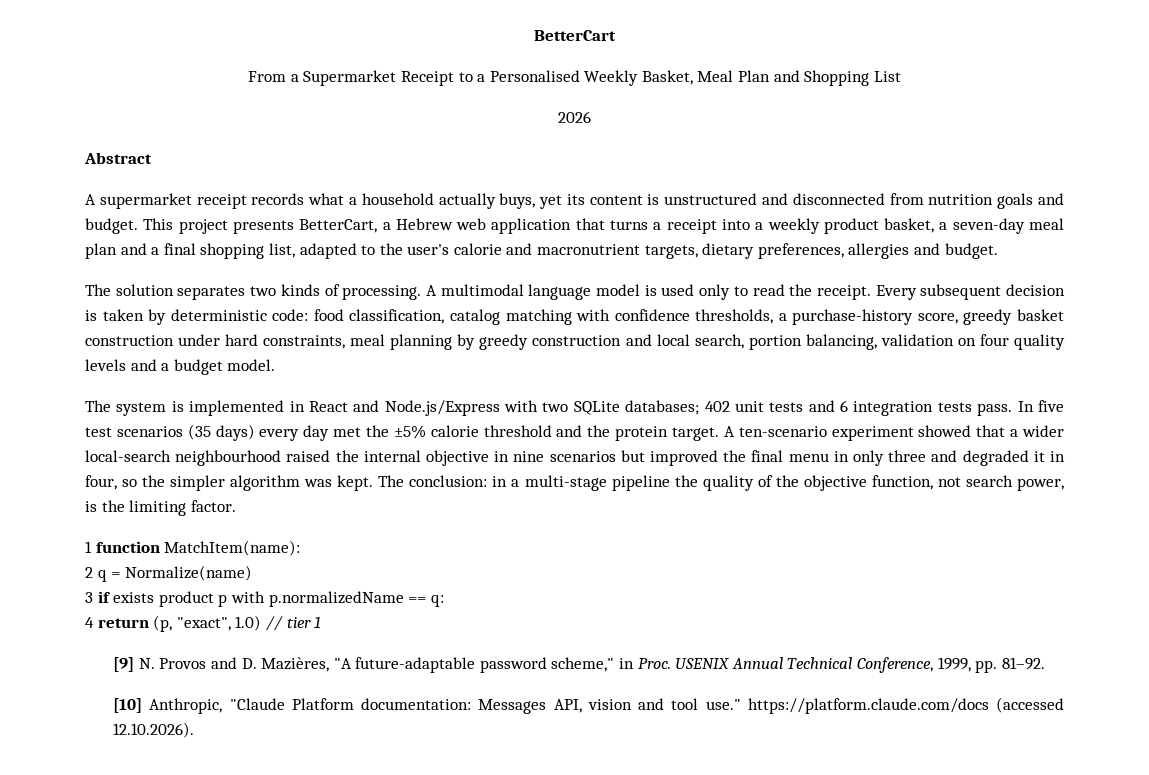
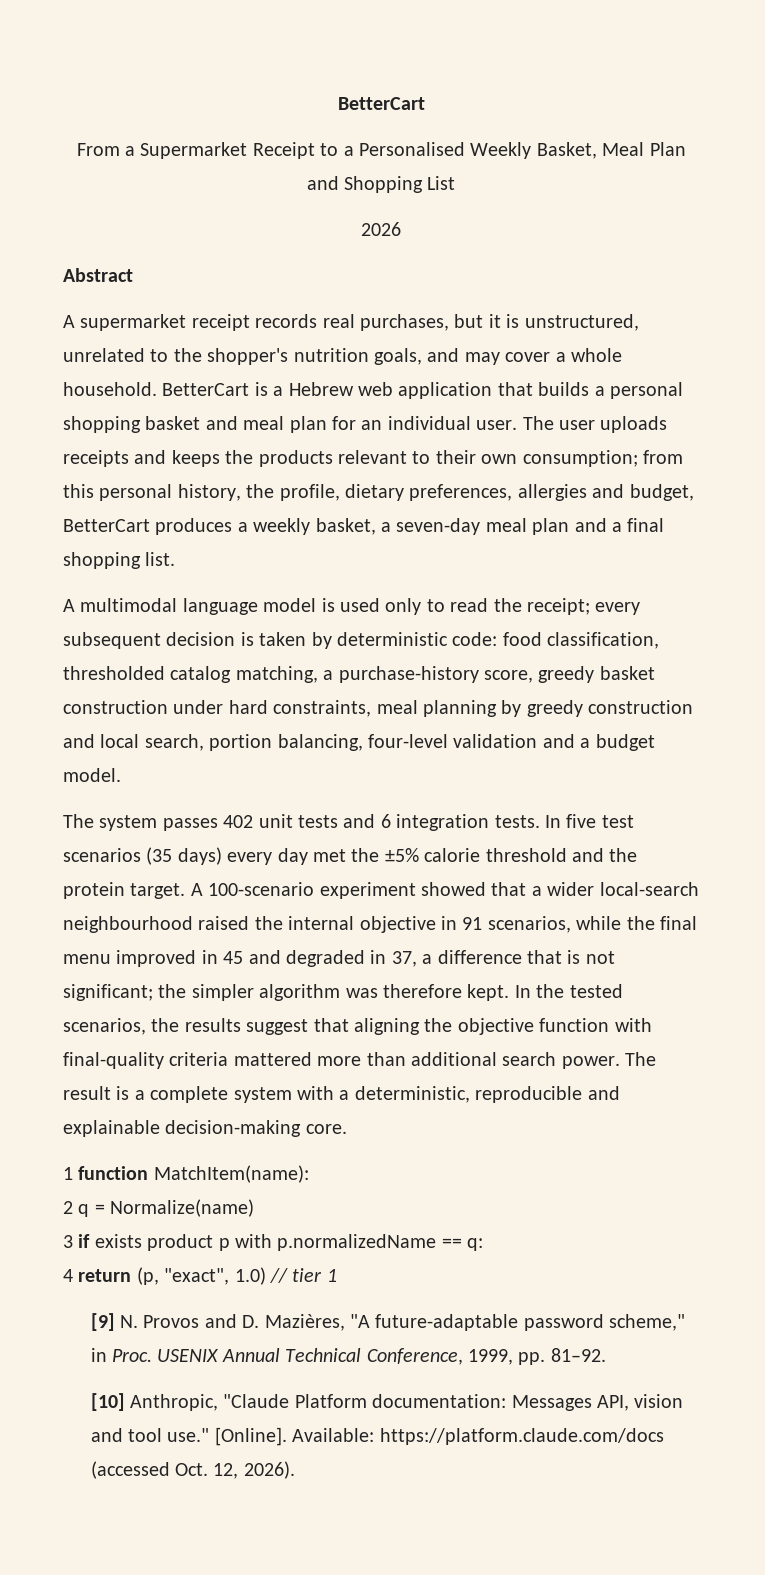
[308,193,1064,209] [85,218,378,234] what a household actually buys, yet its content is unstructured and disconnected from nutrition goals and budget. This project presents BetterCart, -> [322,314,639,331] [63,348,622,365] [63,382,268,396] real purchases, but it is unstructured, unrelated to the shopper's nutrition goals, and may cover a whole household. BetterCart is
[610,219,750,234] turns a receipt into -> [538,382,683,399] [63,416,668,433] [63,450,683,467] [63,484,694,501] [63,518,233,535] builds a personal shopping basket and meal plan for an individual user. The user uploads receipts and keeps the products relevant to their own consumption; from this personal history, the profile, dietary preferences, allergies and budget, BetterCart produces
[823,218,879,234] product -> (311, 526) none
[268,243,998,259] [85,284,422,300] list, adapted to the user's calorie and macronutrient targets, dietary preferences, allergies and budget. // The solution separates two kinds of processing. -> [145,552,176,566] list. //
[816,285,917,300] receipt. Every -> [526,598,641,615] receipt; every
[449,309,774,325] catalog matching with confidence thresholds, -> [63,666,318,683] thresholded catalog matching,
[880,334,1065,350] [85,359,126,371] validation on four quality levels -> [368,734,538,748] four-level validation
[171,400,700,416] is implemented in React and Node.js/Express with two SQLite databases; -> [162,818,218,831] passes
[937,402,1013,416] tests pass. -> [494,815,540,828] tests.
[738,426,827,437] ten-scenario -> [208,882,315,896] 100-scenario
[513,450,1066,466] [85,475,1064,491] [85,500,236,516] nine scenarios but improved the final menu in only three and degraded it in four, so the simpler algorithm was kept. The conclusion: in a multi-stage pipeline the quality of the objective function, not search power, is the limiting factor. -> [462,916,697,933] [63,950,615,967] [63,984,623,1001] [63,1018,652,1035] [63,1052,657,1069] [63,1086,620,1103] [63,1120,347,1137] 91 scenarios, while the final menu improved in 45 and degraded in 37, a difference that is not significant; the simpler algorithm was therefore kept. In the tested scenarios, the results suggest that aligning the objective function with final-quality criteria mattered more than additional search power. The result is a complete system with a deterministic, reproducible and explainable decision-making core.
[747,697,1064,714] [113,722,195,738] https://platform.claude.com/docs (accessed 12.10.2026). -> [214,1427,664,1446] [90,1461,295,1479] [Online]. Available: https://platform.claude.com/docs (accessed Oct. 12, 2026).

